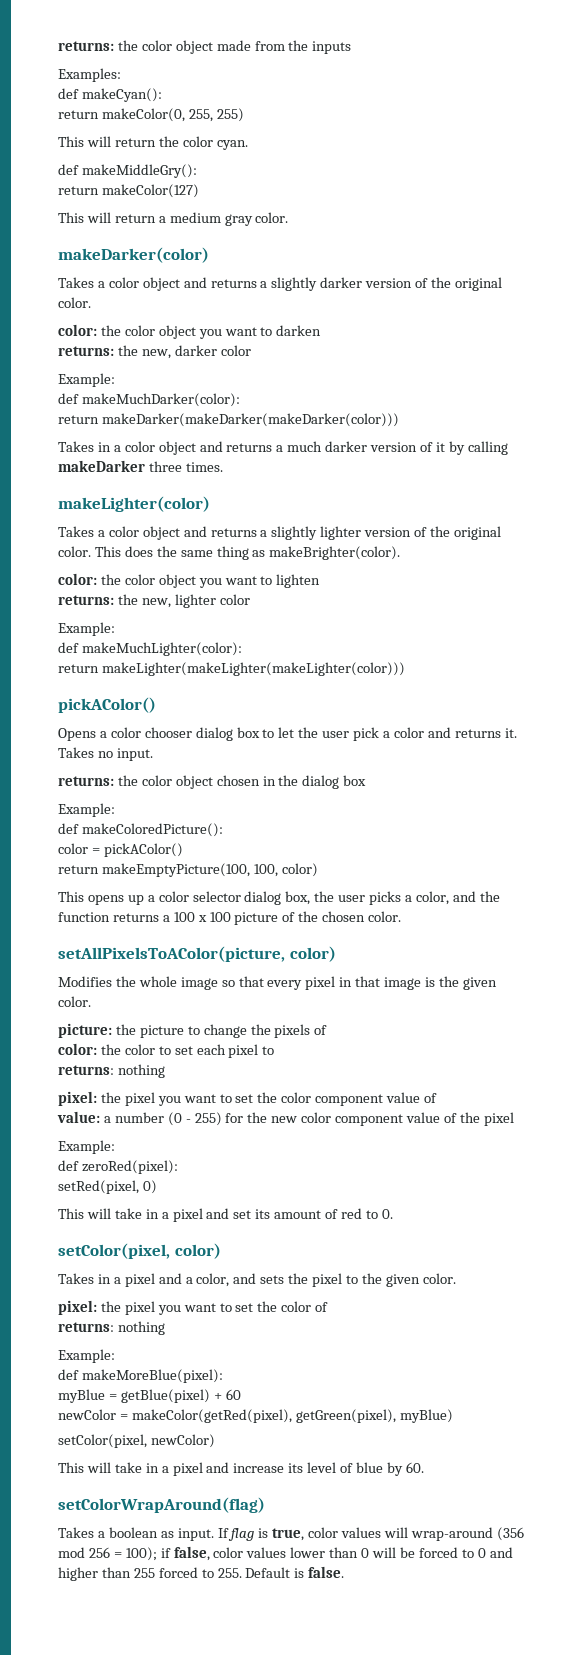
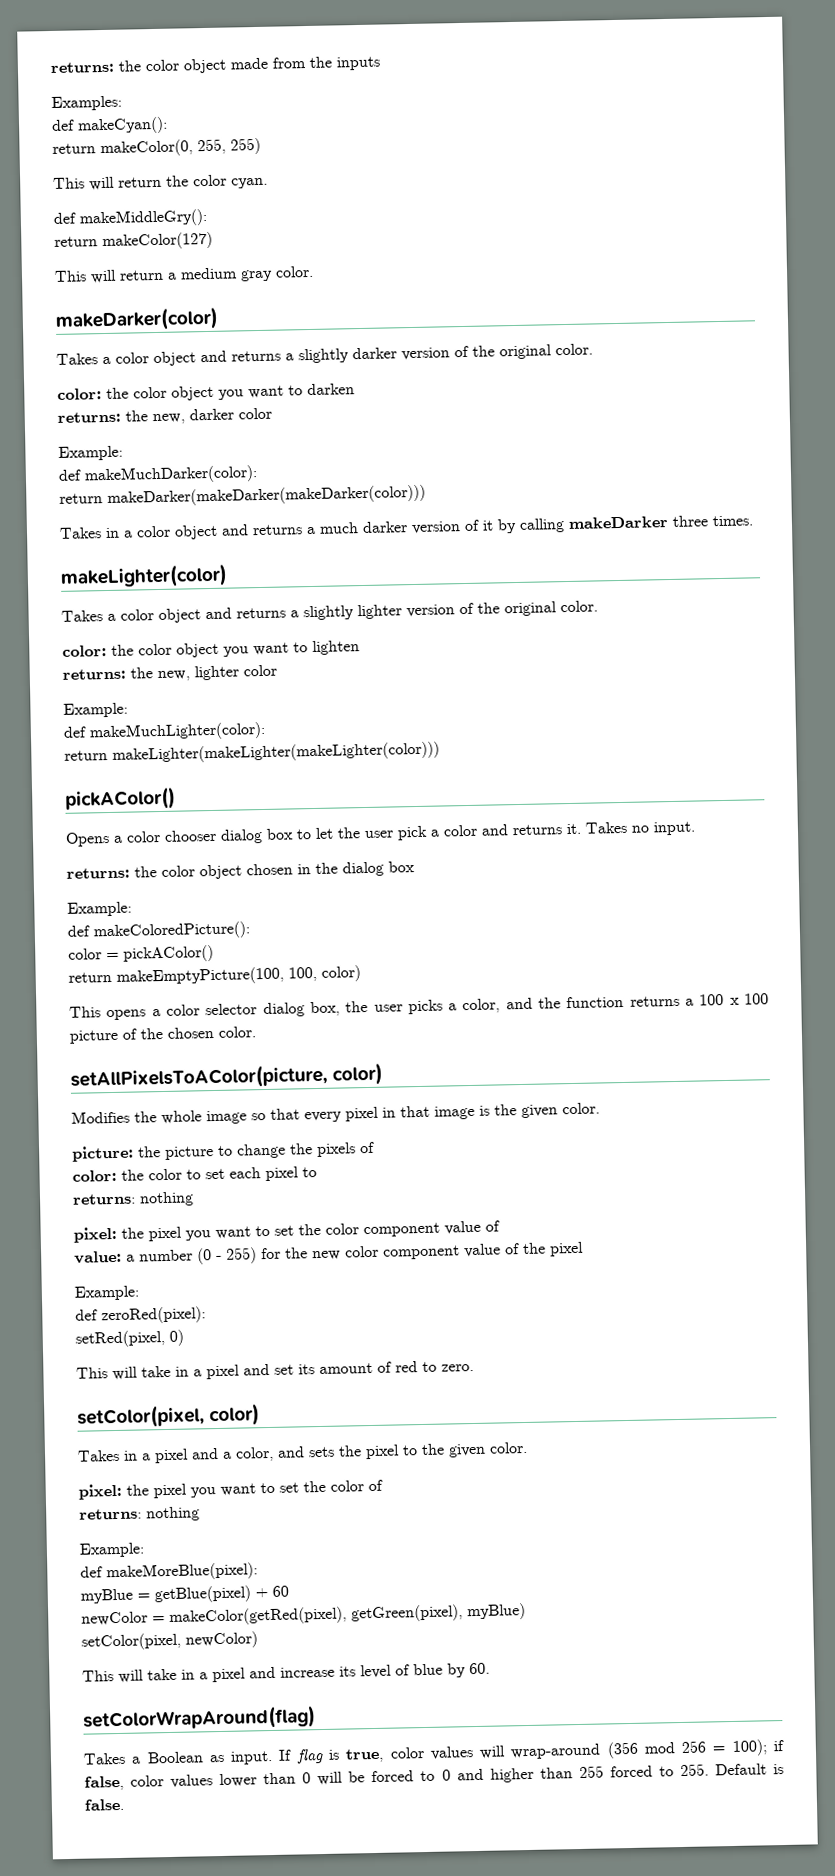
[94,546,401,560] This does the same thing as makeBrighter(color). -> (598, 606) none
[127,895,144,905] up -> (147, 1015) none
[381,1209,393,1219] 0. -> [441,1363,474,1372] zero.
[108,1527,158,1538] boolean -> [146,1751,204,1764] Boolean

